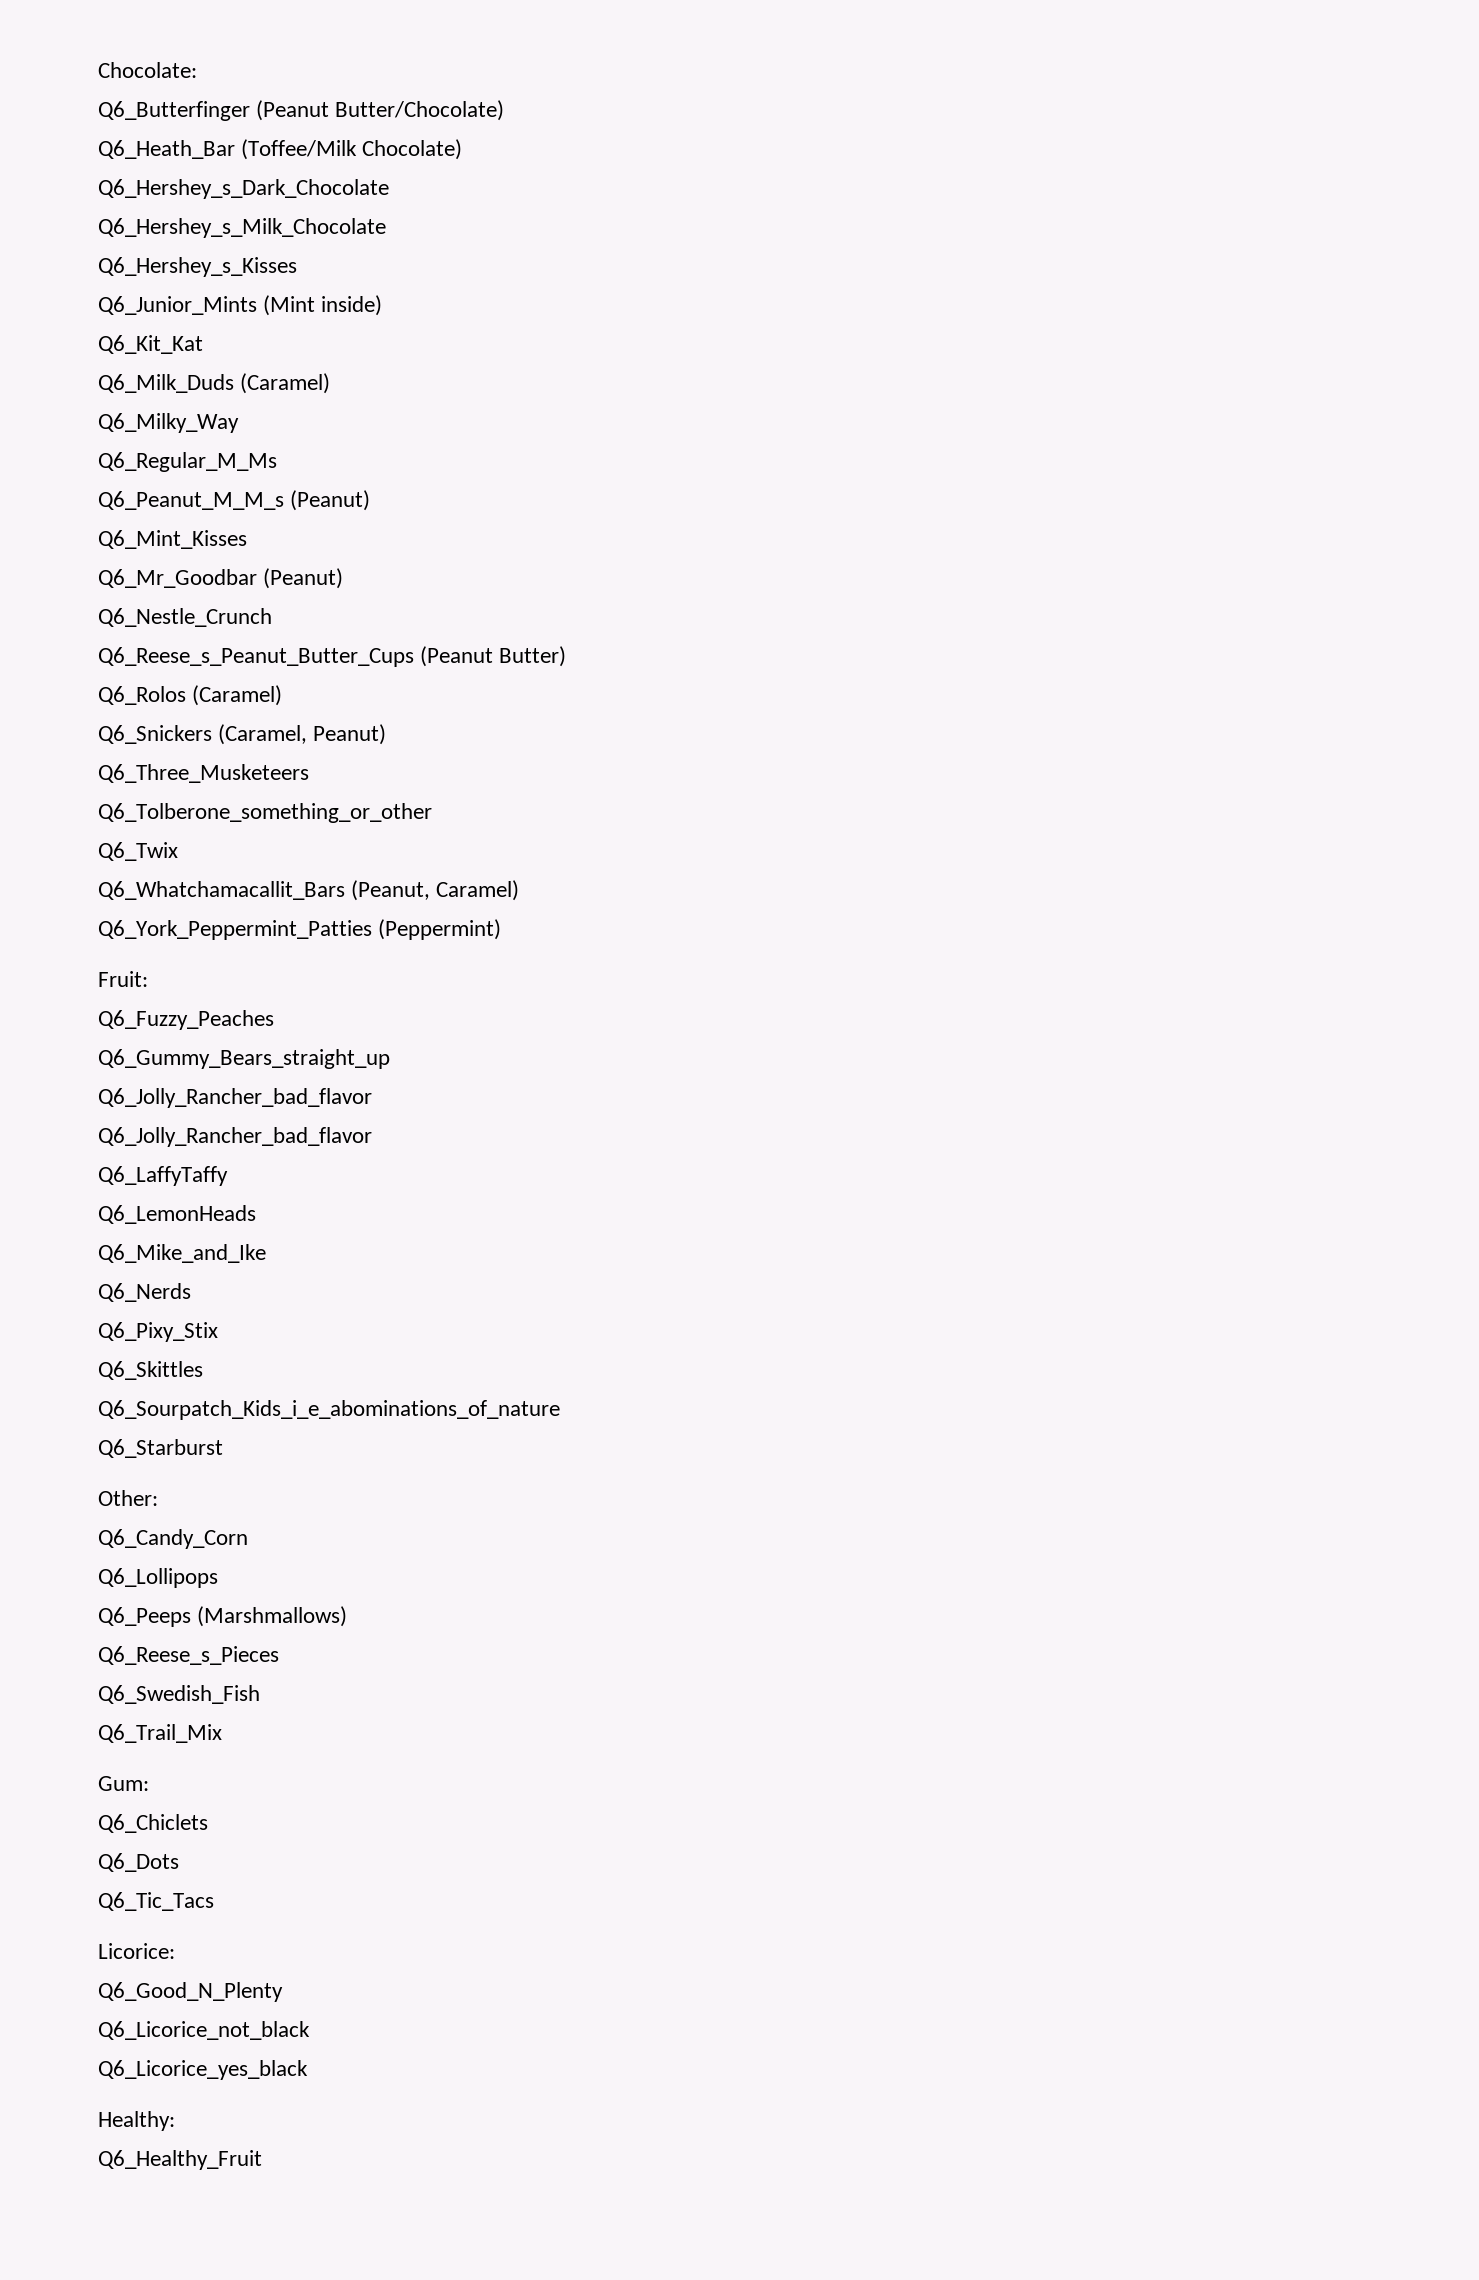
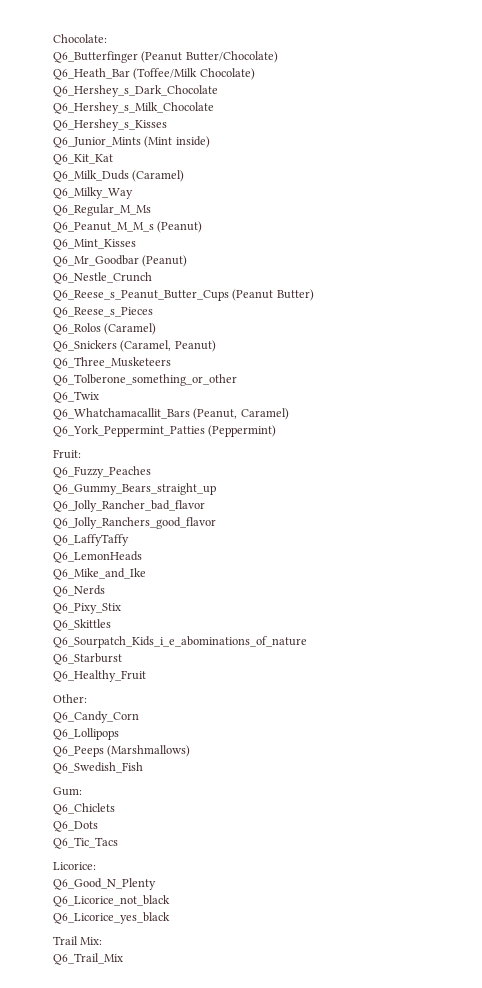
(567, 656) none -> [53,307,153,318] // Q6_Reese_s_Pieces
[98,1127,372,1147] Q6_Jolly_Rancher_bad_flavor -> [53,517,216,529] Q6_Jolly_Ranchers_good_flavor
(223, 1448) none -> [53,670,146,682] // Q6_Healthy_Fruit
[98,1646,279,1665] // Q6_Reese_s_Pieces -> (191, 751) none
[98,1724,222,1743] // Q6_Trail_Mix -> (143, 768) none
[98,2111,175,2131] [98,2150,262,2170] Healthy: // Q6_Healthy_Fruit -> [53,936,103,945] [53,953,123,965] Trail Mix: // Q6_Trail_Mix

